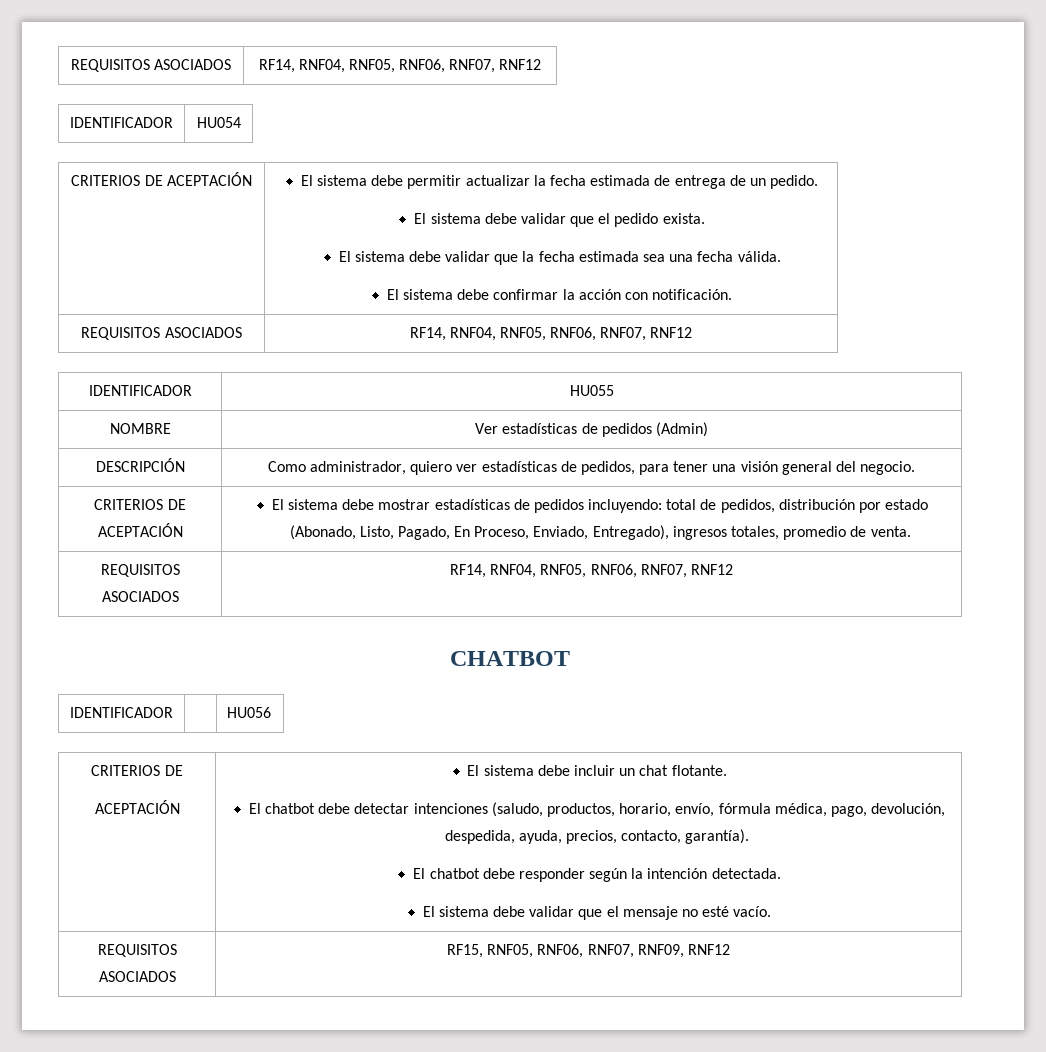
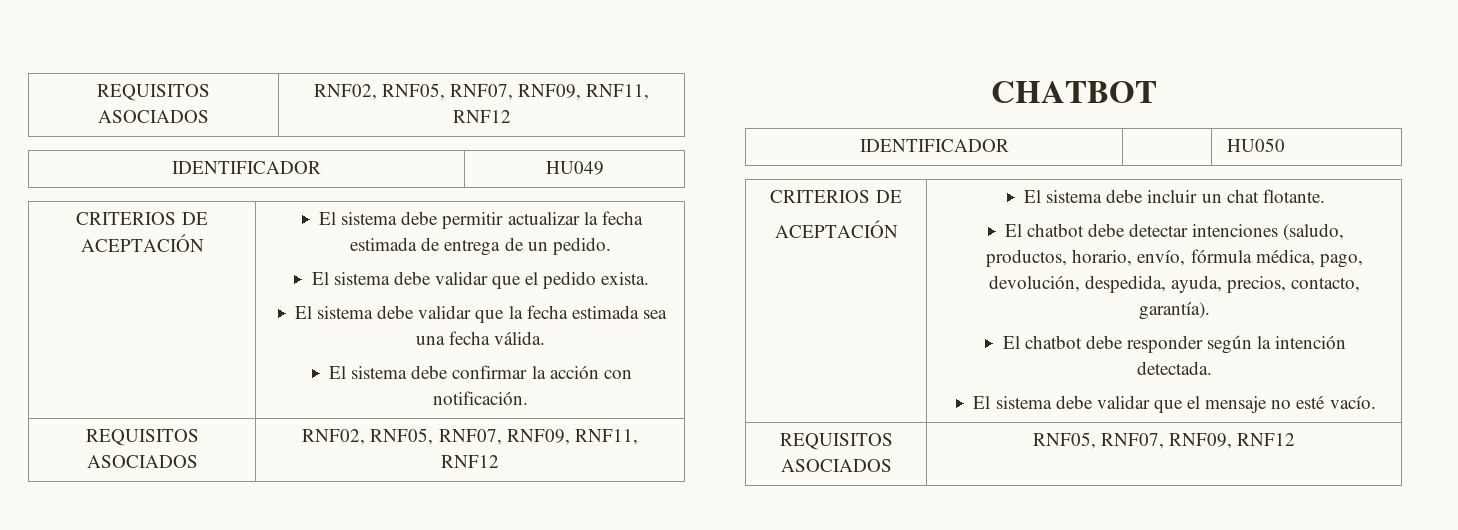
[70,59,232,72] [258,59,542,73] [70,117,173,128] [196,117,241,128] REQUISITOS ASOCIADOS | RF14, RNF04, RNF05, RNF06, RNF07, RNF12 // IDENTIFICADOR | HU054 -> [97,84,210,101] [98,110,209,123] [313,83,650,100] [452,110,511,123] [172,161,321,174] [545,161,604,175] REQUISITOS ASOCIADOS | RNF02, RNF05, RNF07, RNF09, RNF11, RNF12 // IDENTIFICADOR | HU049
[409,327,693,341] [88,385,192,396] [569,385,614,396] [109,423,171,434] [475,422,708,437] [95,458,185,472] [267,461,916,475] [94,499,186,510] [97,523,183,537] [271,499,929,513] [289,525,911,540] [100,564,180,577] [101,591,179,602] [450,564,687,578] RF14, RNF04, RNF05, RNF06, RNF07, RNF12 // IDENTIFICADOR | HU055 // NOMBRE | Ver estadísticas de pedidos (Admin) // DESCRIPCIÓN | Como administrador, quiero ver estadísticas de pedidos, para tener una visión general del negocio. // CRITERIOS DE ACEPTACIÓN | El sistema debe mostrar estadísticas de pedidos incluyendo: total de pedidos, distribución por estado (Abonado, Listo, Pagado, En Proceso, Enviado, Entregado), ingresos totales, promedio de venta. // REQUISITOS ASOCIADOS | RF14, RNF04, RNF05, RNF06, RNF07, -> [302,428,638,445] RNF02, RNF05, RNF07, RNF09, RNF11,
[227,707,272,718] HU056 -> [1227,138,1286,152] HU050
[447,944,584,958] RF15, RNF05, RNF06, -> [1032,432,1096,449] RNF05,

